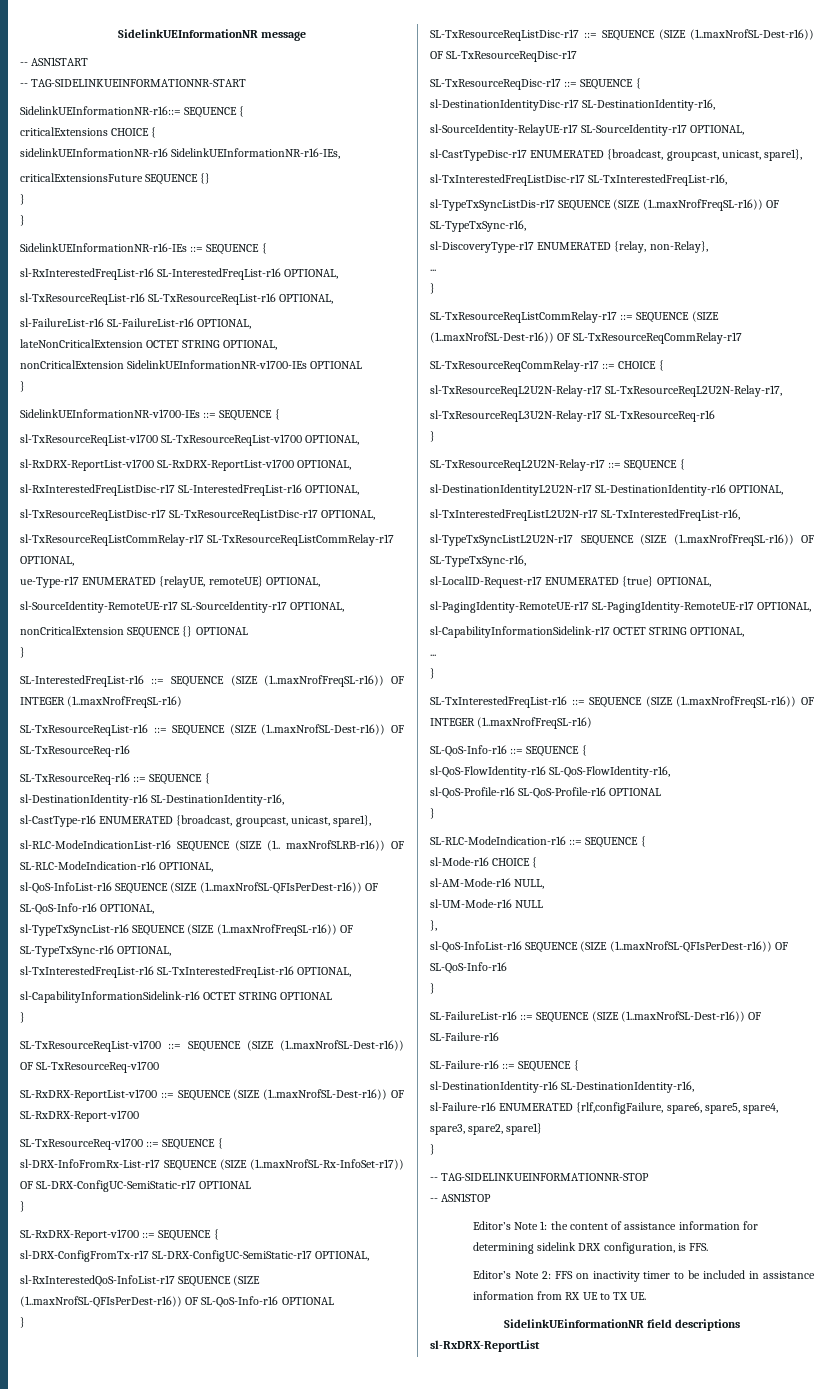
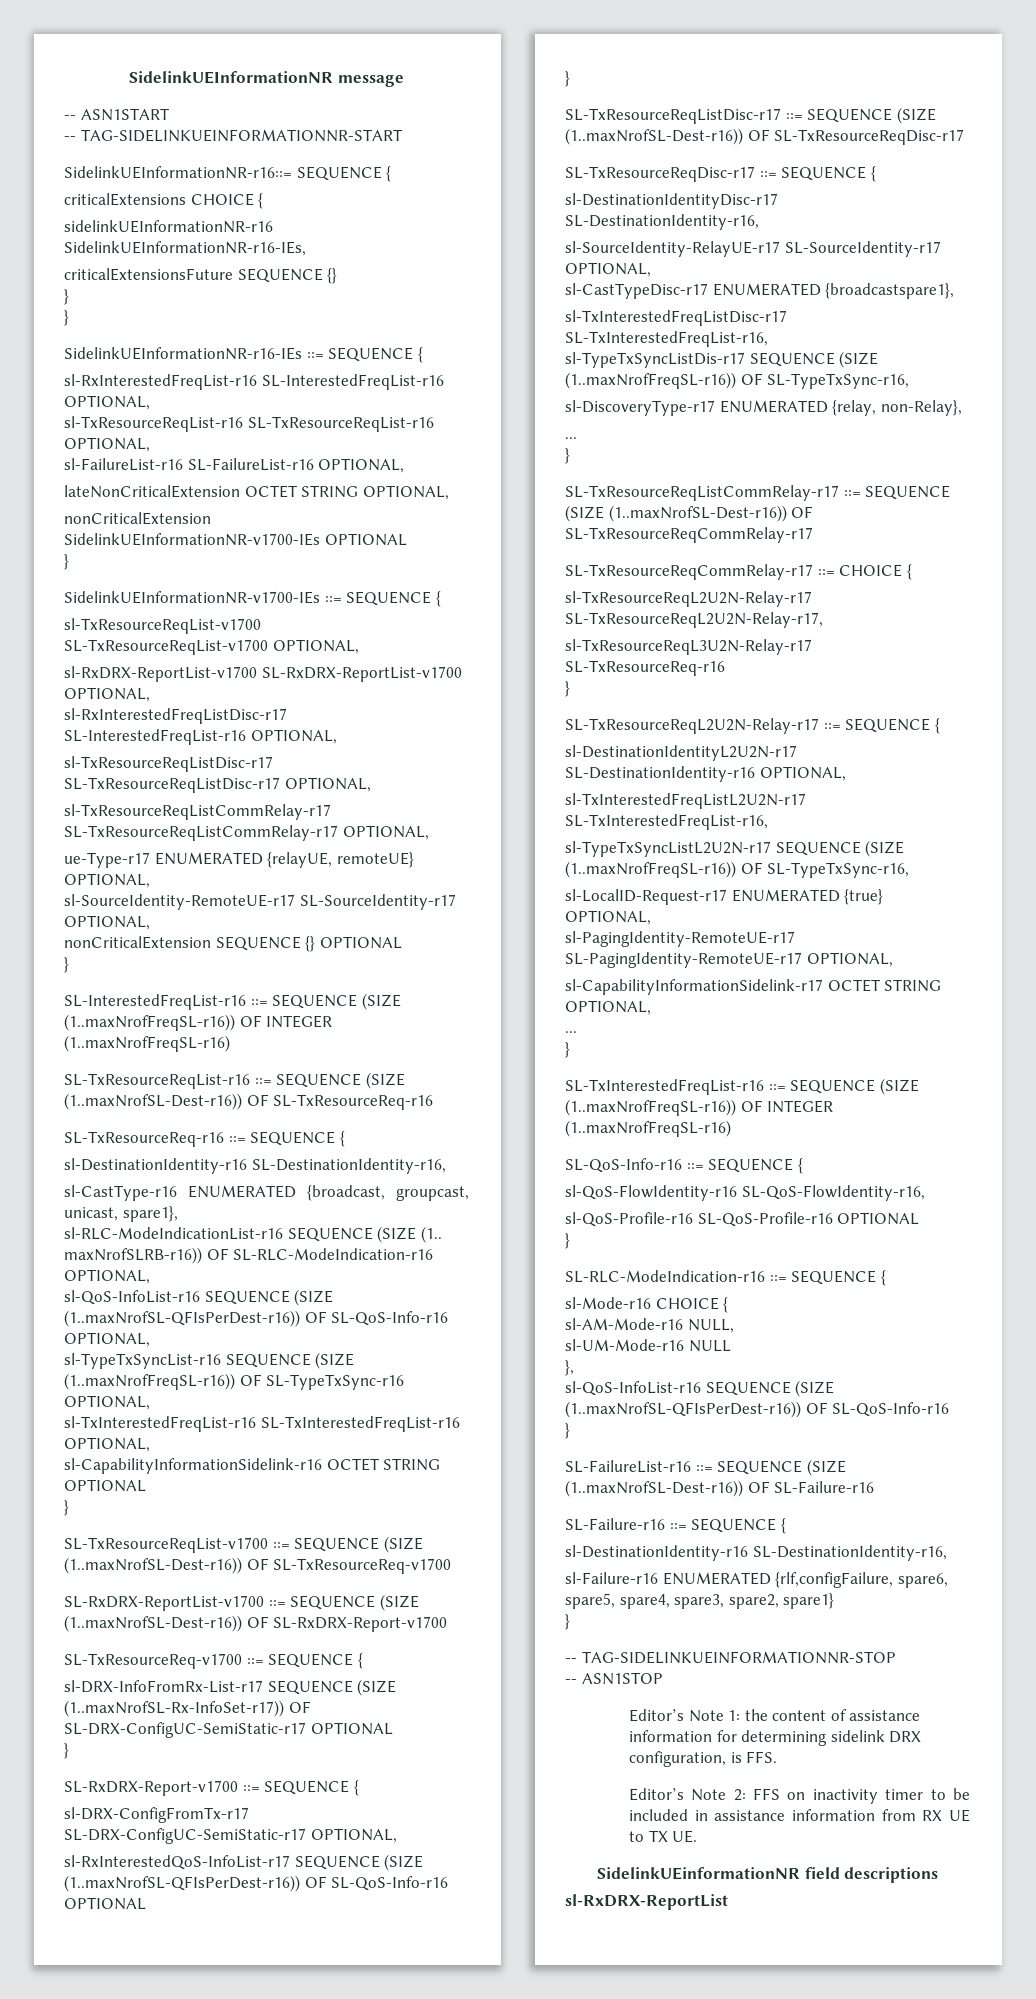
[607,149,803,161] {broadcast, groupcast, unicast, spare1}, -> [825,283,955,299] {broadcastspare1},

